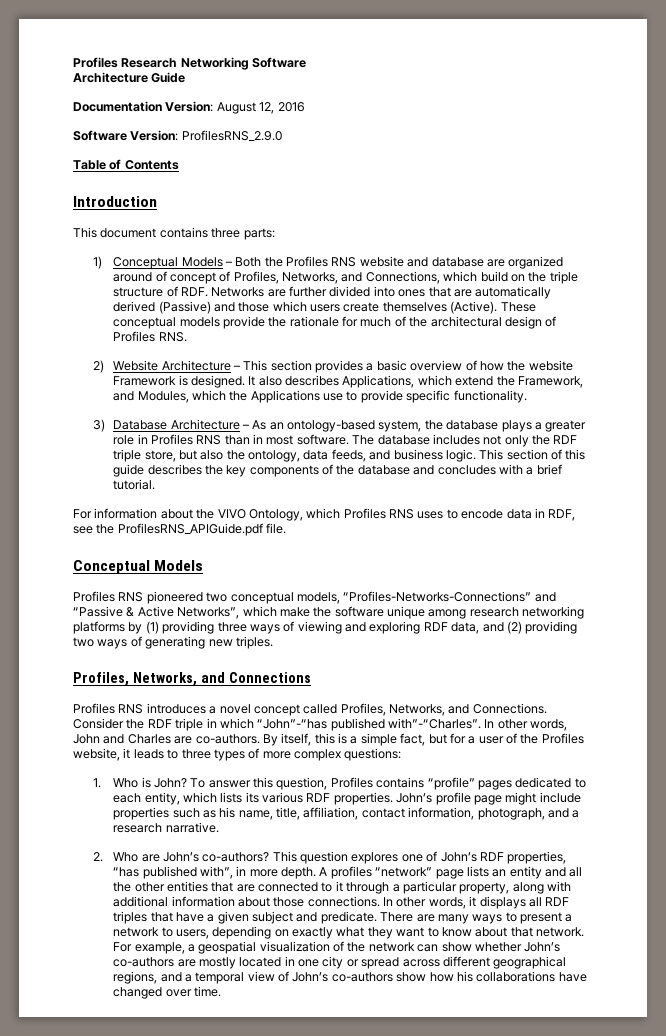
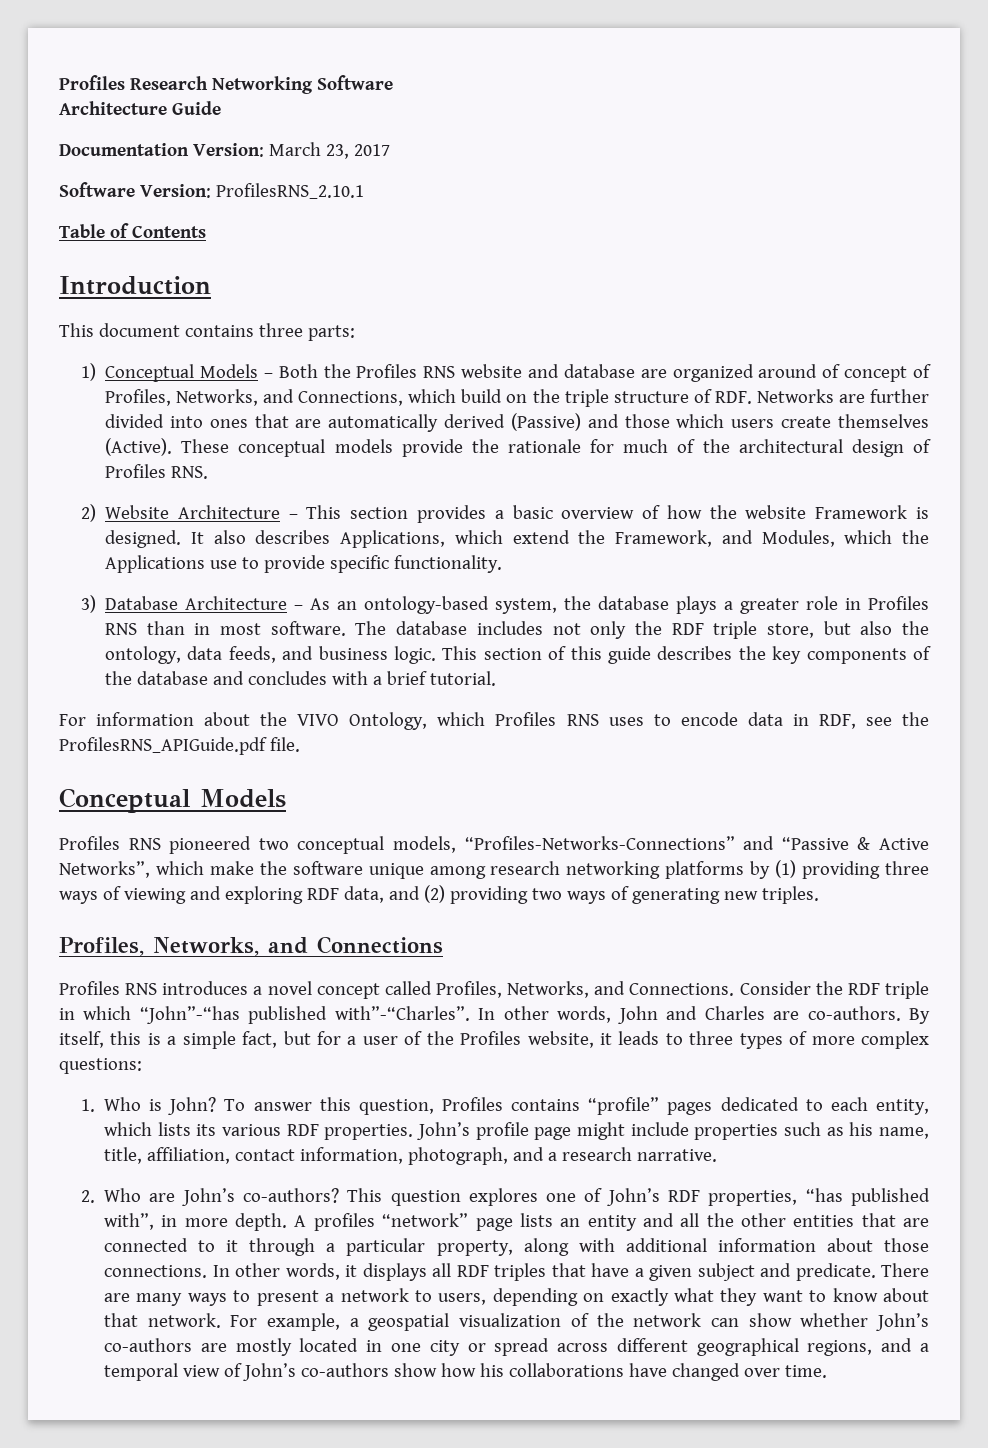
[216,102,305,114] August 12, 2016 -> [268,142,390,159] March 23, 2017
[181,130,282,141] ProfilesRNS_2.9.0 -> [215,183,364,199] ProfilesRNS_2.10.1

